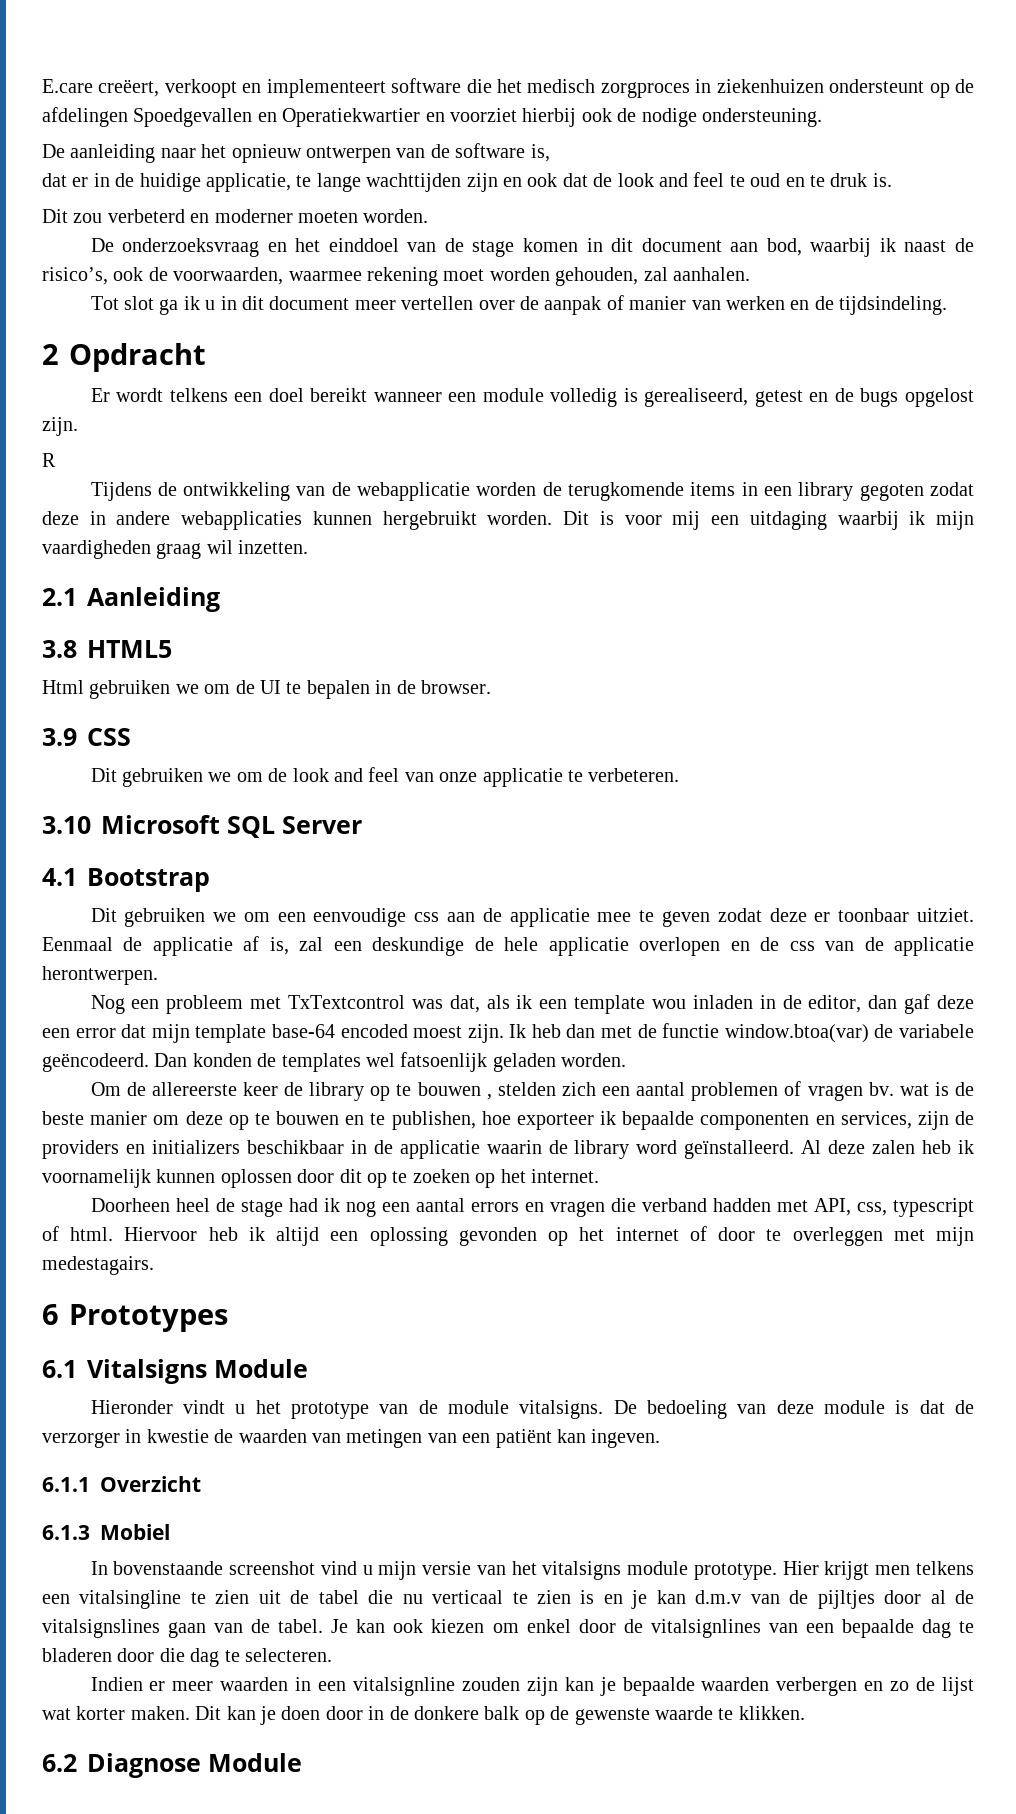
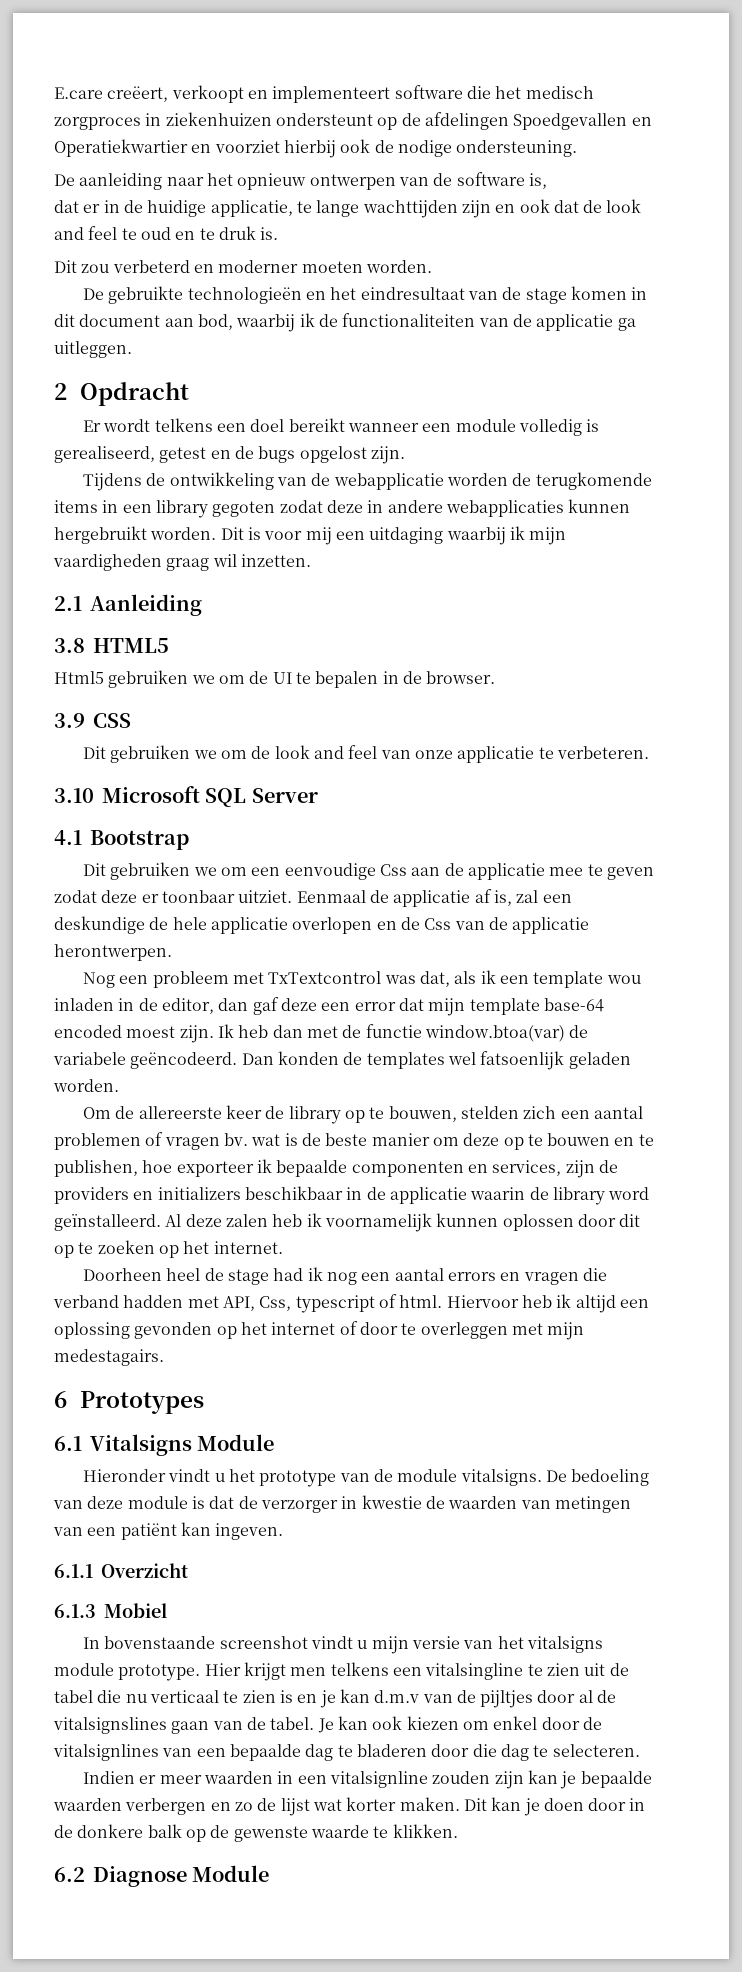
[122,238,260,257] onderzoeksvraag -> [108,286,302,304] gebruikte technologieën
[328,238,399,252] einddoel -> [360,287,465,300] eindresultaat
[904,238,974,252] [42,267,750,286] [90,295,948,315] naast de risico’s, ook de voorwaarden, waarmee rekening moet worden gehouden, zal aanhalen. // Tot slot ga ik u in dit document meer vertellen over de aanpak of manier van werken en de tijdsindeling. -> [318,313,636,331] [54,341,132,358] de functionaliteiten van de applicatie ga uitleggen.
[42,453,56,467] // R -> (405, 455) none
[42,680,84,694] Html -> [54,671,104,684] Html5
[414,912,440,922] css -> [380,864,408,876] Css
[789,941,815,951] css -> [424,918,452,930] Css
[417,1082,492,1100] bouwen , -> [388,1106,457,1122] bouwen,
[856,1202,887,1216] css, -> [259,1296,292,1311] Css,
[320,1561,357,1575] vind -> [311,1636,354,1649] vindt

